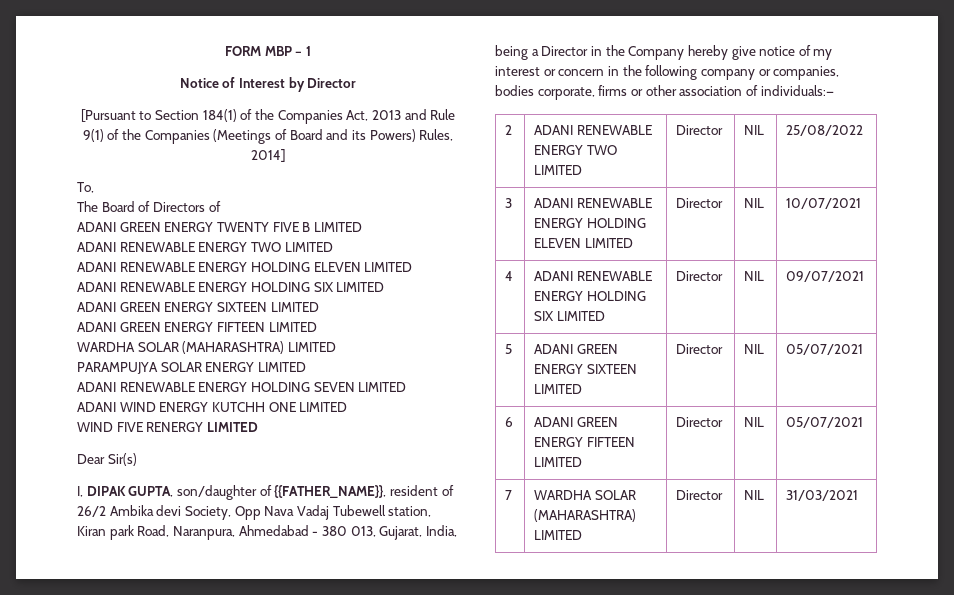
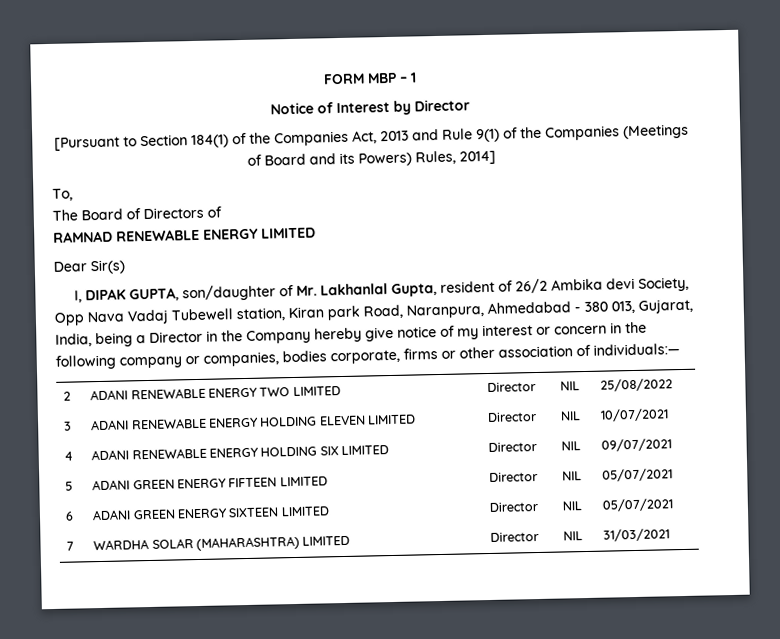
[77,222,362,232] [77,242,333,252] [77,262,413,272] [77,282,385,292] [77,302,319,312] [77,322,317,332] [77,341,336,354] [77,362,306,374] [77,382,407,392] [77,402,348,412] [77,422,204,432] ADANI GREEN ENERGY TWENTY FIVE B LIMITED // ADANI RENEWABLE ENERGY TWO LIMITED // ADANI RENEWABLE ENERGY HOLDING ELEVEN LIMITED // ADANI RENEWABLE ENERGY HOLDING SIX LIMITED // ADANI GREEN ENERGY SIXTEEN LIMITED // ADANI GREEN ENERGY FIFTEEN LIMITED // WARDHA SOLAR (MAHARASHTRA) LIMITED // PARAMPUJYA SOLAR ENERGY LIMITED // ADANI RENEWABLE ENERGY HOLDING SEVEN LIMITED // ADANI WIND ENERGY KUTCHH ONE LIMITED // WIND FIVE RENERGY -> [53,228,259,243] RAMNAD RENEWABLE ENERGY
[274,485,387,498] {{FATHER_NAME}}, -> [295,283,437,297] Mr. Lakhanlal Gupta,
[587,364,638,374] SIXTEEN -> [228,477,278,488] FIFTEEN
[587,437,636,447] FIFTEEN -> [228,507,280,518] SIXTEEN

